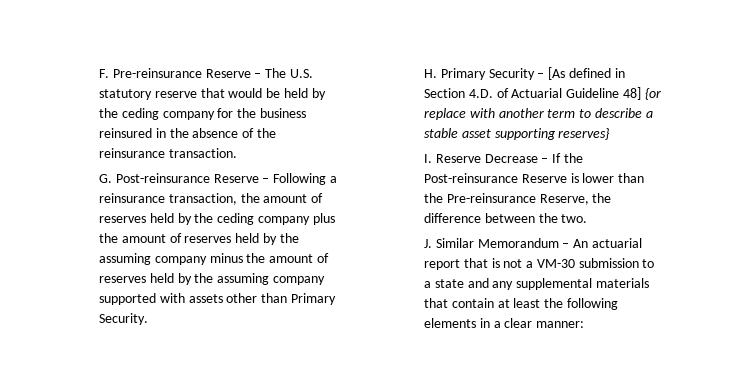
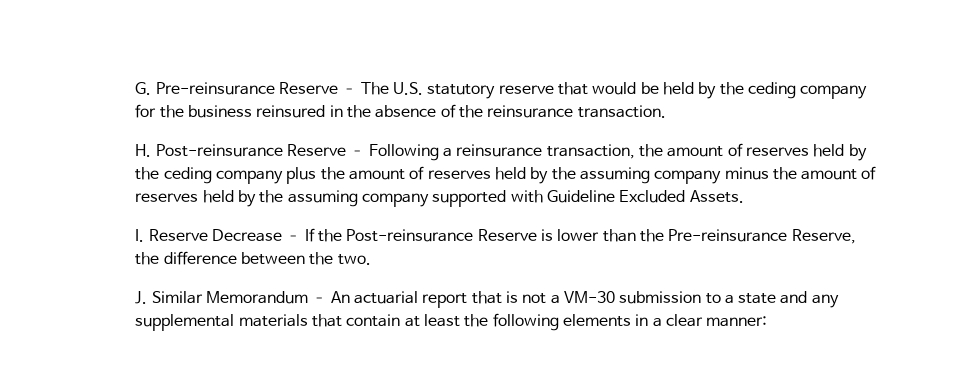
[98,69,109,78] F. -> [135,82,152,95] G.
[98,174,112,183] G. -> [135,144,152,157] H.
[188,293,336,305] [98,313,148,325] [423,67,625,80] [423,87,661,100] [423,108,653,120] [423,128,610,140] assets other than Primary Security. // H. Primary Security – [As defined in Section 4.D. of Actuarial Guideline 48] {or replace with another term to describe a stable asset supporting reserves} -> [546,190,744,203] Guideline Excluded Assets.

